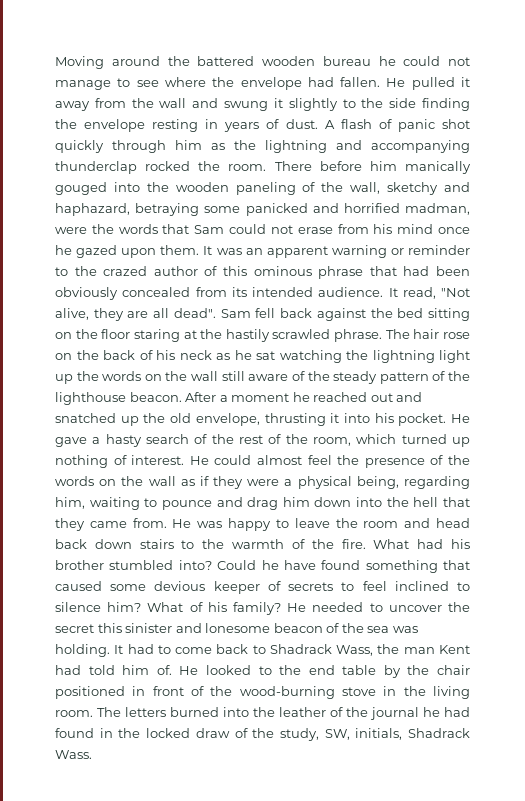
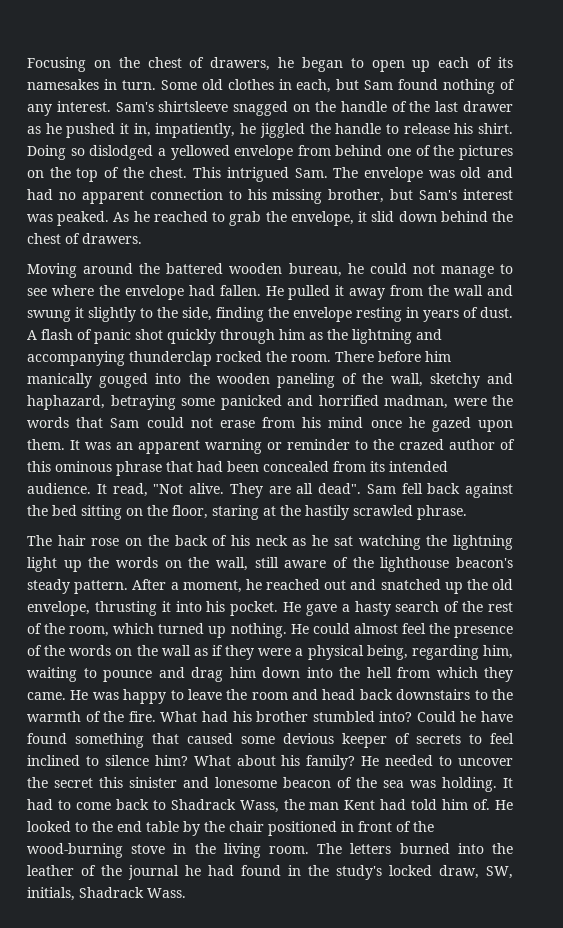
(55, 62) none -> [27,57,514,72] [27,79,516,94] [27,101,513,116] [27,123,513,138] [27,145,513,160] [27,167,513,182] [27,189,513,204] [27,211,513,226] [27,233,142,244] Focusing on the chest of drawers, he began to open up each of its namesakes in turn. Some old clothes in each, but Sam found nothing of any interest. Sam's shirtsleeve snagged on the handle of the last drawer as he pushed it in, impatiently, he jiggled the handle to release his shirt. Doing so dislodged a yellowed envelope from behind one of the pictures on the top of the chest. This intrigued Sam. The envelope was old and had no apparent connection to his missing brother, but Sam's interest was peaked. As he reached to grab the envelope, it slid down behind the chest of drawers. //
[322,56,371,66] bureau -> [288,263,342,277] bureau,
[389,98,417,108] side -> [182,307,212,321] side,
[55,287,118,300] obviously -> (259, 466) none
[55,308,124,321] alive, they -> [189,483,263,498] alive. They
[101,329,131,339] floor -> [172,505,208,519] floor,
(383, 335) none -> (467, 512) //
[191,371,219,381] wall -> [215,557,248,571] wall,
[333,371,471,384] [55,392,182,405] steady pattern of the lighthouse beacon. -> [380,557,513,572] [27,579,129,594] lighthouse beacon's steady pattern.
[231,393,290,402] moment -> [182,580,242,593] moment,
[55,455,185,468] nothing of interest. -> [230,623,287,638] nothing.
[442,497,470,507] [55,518,167,531] that they came from. -> [397,667,513,682] [27,692,66,700] from which they came.
[94,539,174,549] down stairs -> [396,689,471,700] downstairs
[189,602,203,612] of -> [236,755,276,766] about
[146,728,319,741] locked draw of the study, -> [336,865,479,880] study's locked draw,

